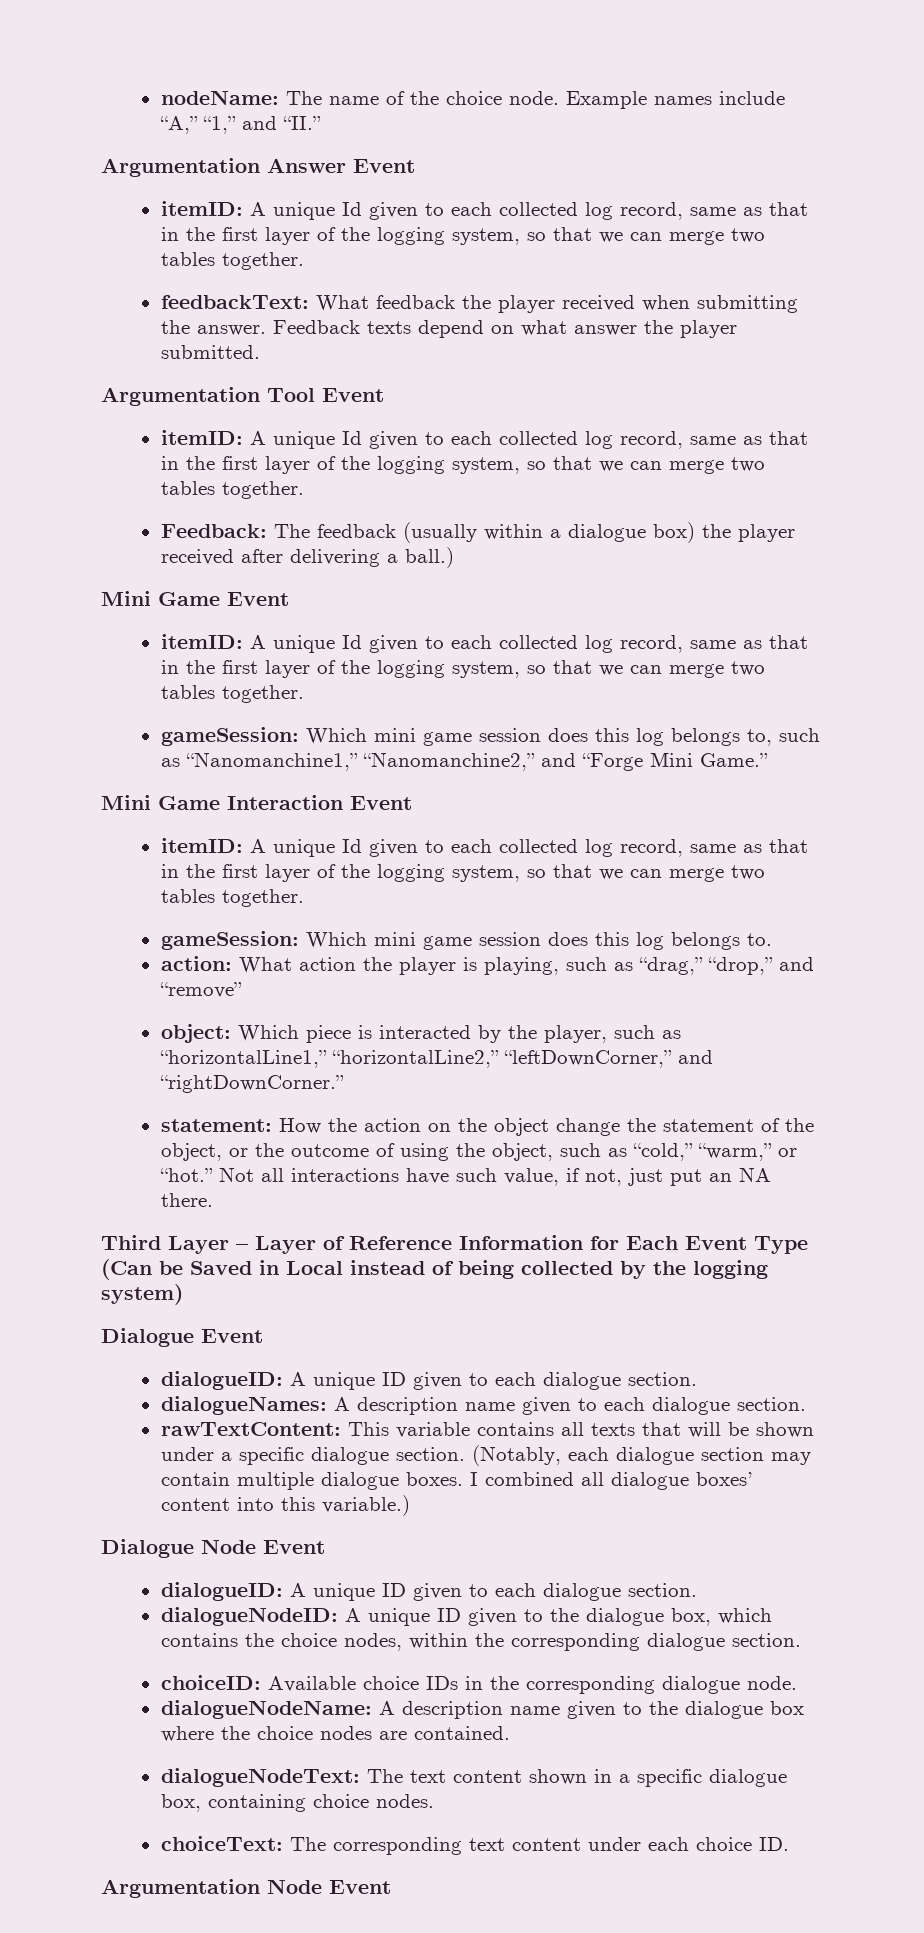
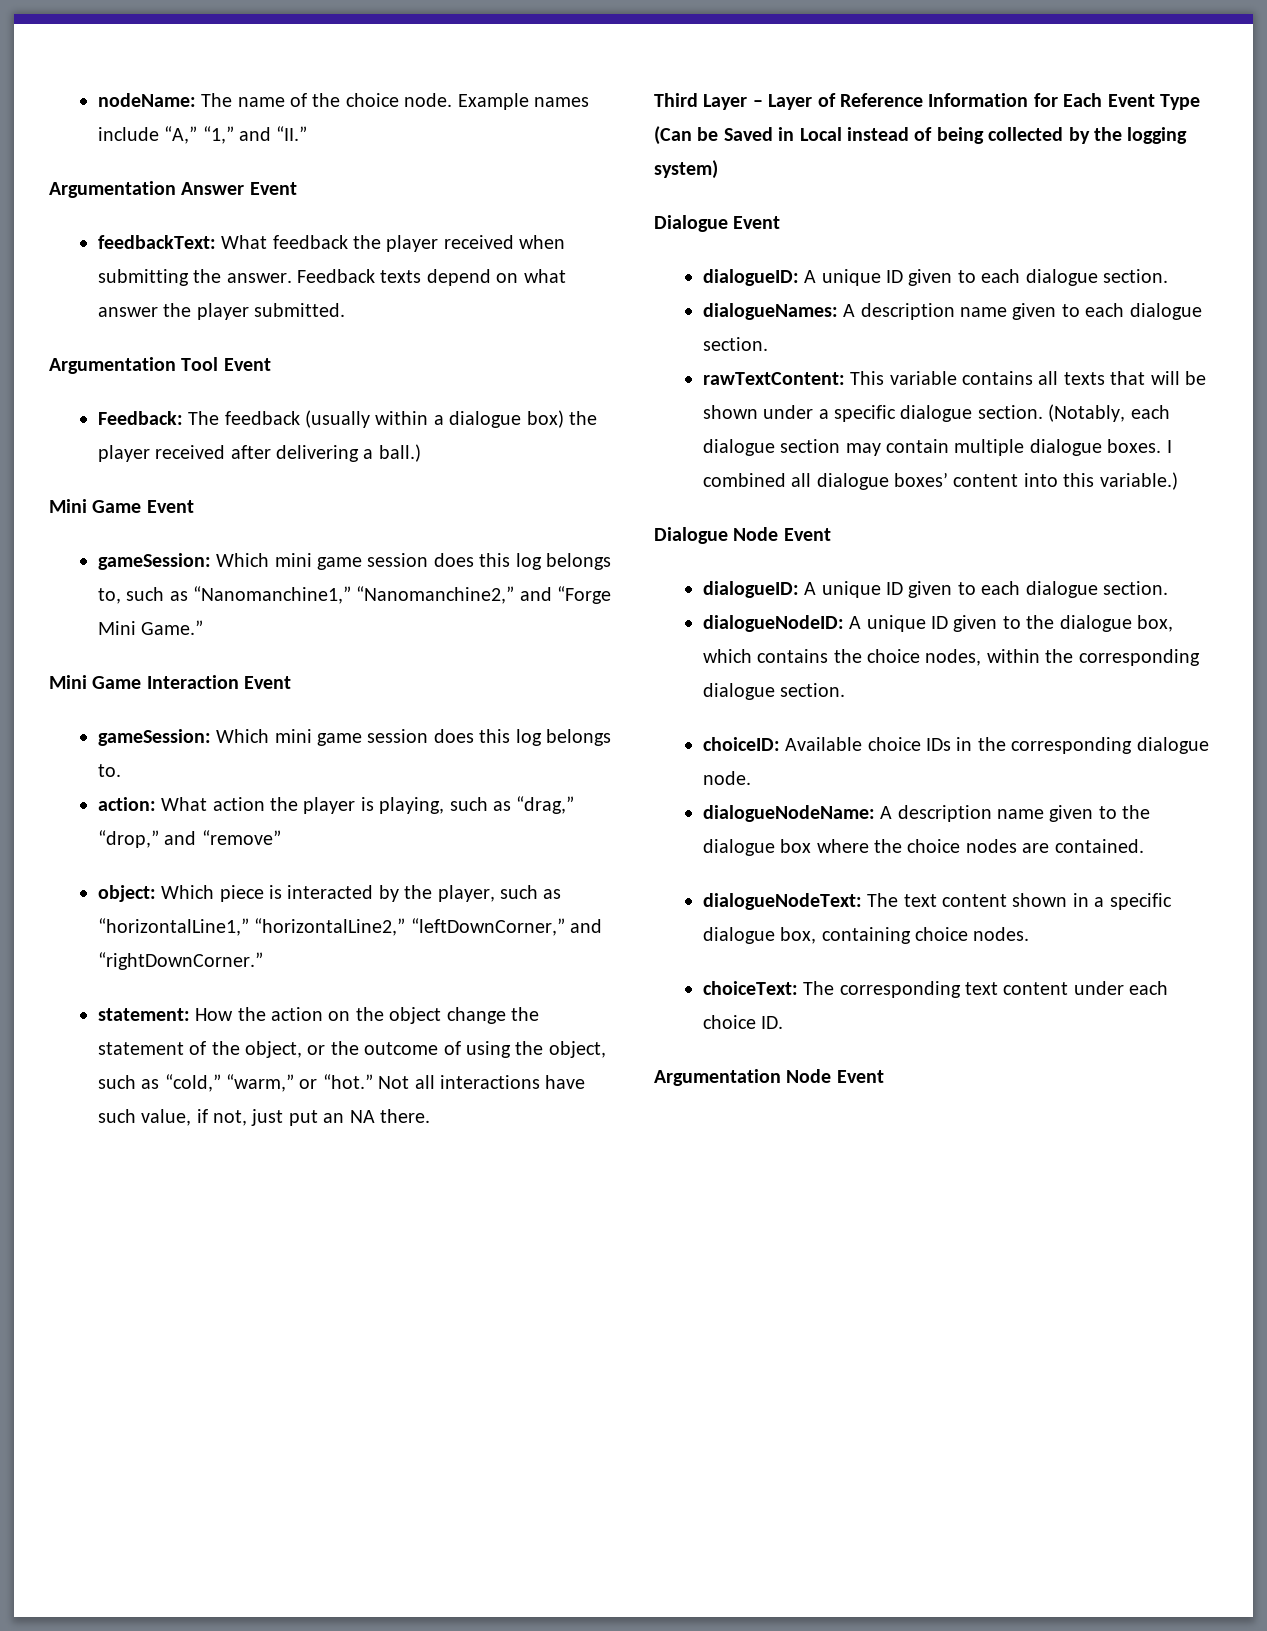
[160,201,808,220] [160,227,765,245] [160,252,304,270] // itemID: A unique Id given to each collected log record, same as that in the first layer of the logging system, so that we can merge two tables together. -> (297, 188) none
[160,430,808,449] [160,456,765,474] [160,481,304,499] // itemID: A unique Id given to each collected log record, same as that in the first layer of the logging system, so that we can merge two tables together. -> (271, 364) none
[160,634,808,653] [160,660,765,678] [160,685,304,703] // itemID: A unique Id given to each collected log record, same as that in the first layer of the logging system, so that we can merge two tables together. -> (194, 506) none
[160,838,808,857] [160,864,765,882] [160,889,304,907] // itemID: A unique Id given to each collected log record, same as that in the first layer of the logging system, so that we can merge two tables together. -> (292, 682) none

